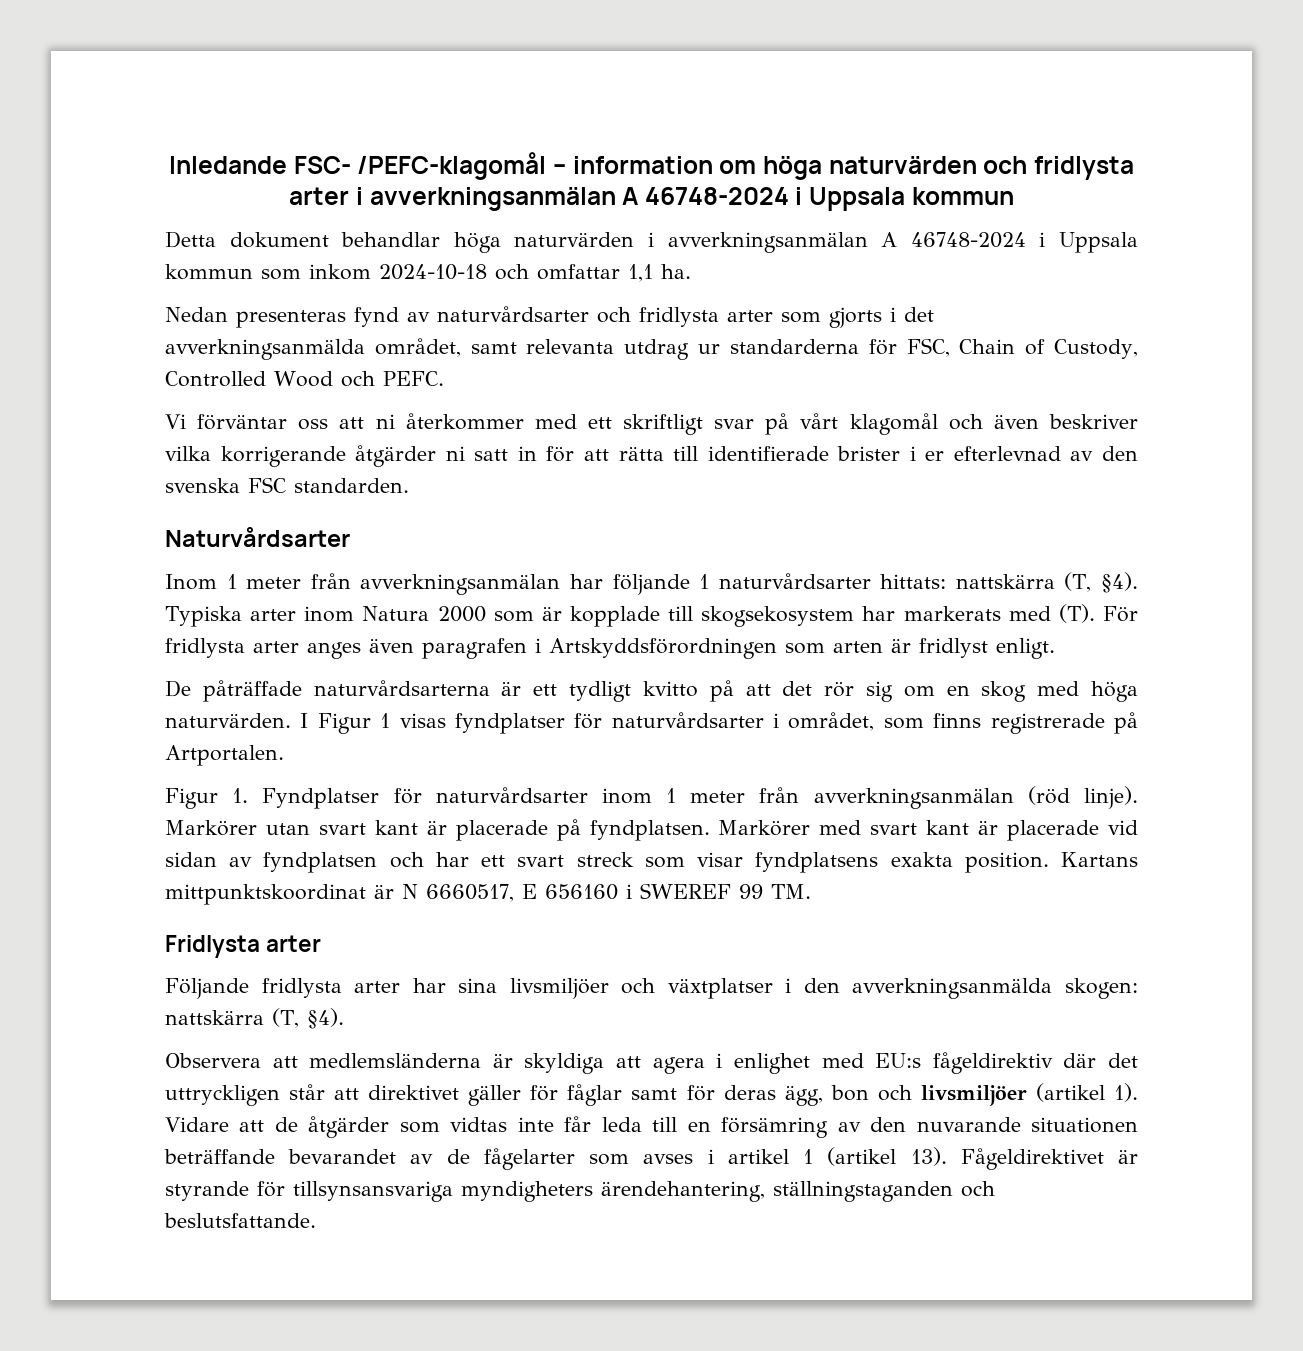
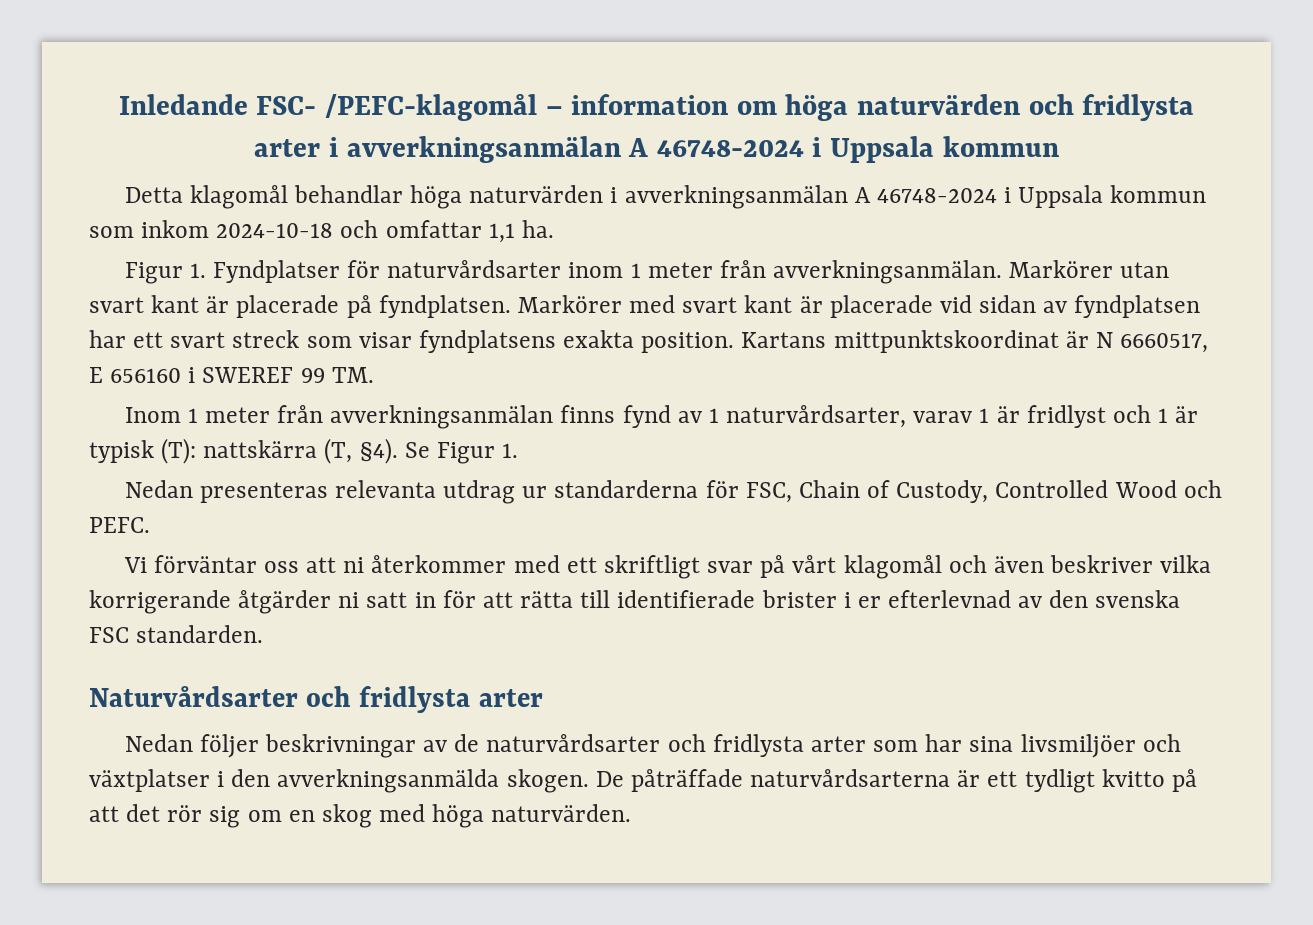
[229,232,329,248] dokument -> [189,185,288,209] klagomål
[165,306,934,328] [165,338,517,360] Nedan presenteras fynd av naturvårdsarter och fridlysta arter som gjorts i det avverkningsanmälda området, samt -> [124,260,1170,284] [89,295,1201,318] [89,330,1209,353] [89,367,374,383] [124,405,1199,429] [89,438,519,464] [124,480,328,503] Figur 1. Fyndplatser för naturvårdsarter inom 1 meter från avverkningsanmälan. Markörer utan svart kant är placerade på fyndplatsen. Markörer med svart kant är placerade vid sidan av fyndplatsen har ett svart streck som visar fyndplatsens exakta position. Kartans mittpunktskoordinat är N 6660517, E 656160 i SWEREF 99 TM. // Inom 1 meter från avverkningsanmälan finns fynd av 1 naturvårdsarter, varav 1 är fridlyst och 1 är typisk (T): nattskärra (T, §4). Se Figur 1. // Nedan presenteras
[165,572,1138,595] [165,604,1138,627] [165,638,1055,659] // Inom 1 meter från avverkningsanmälan har följande 1 naturvårdsarter hittats: nattskärra (T, §4). Typiska arter inom Natura 2000 som är kopplade till skogsekosystem har markerats med (T). För fridlysta arter anges även paragrafen i Artskyddsförordningen som arten är fridlyst enligt. // -> [306,686,543,713] [124,734,1181,758] [89,769,589,793] och fridlysta arter // Nedan följer beskrivningar av de naturvårdsarter och fridlysta arter som har sina livsmiljöer och växtplatser i den avverkningsanmälda skogen.
[300,712,1138,734] [165,745,284,766] [165,786,1138,809] [165,819,1138,841] [165,852,1139,873] [165,883,811,905] [165,935,322,958] [165,978,1138,999] [165,1008,344,1029] [165,1052,1139,1074] [165,1083,1139,1106] [165,1116,1139,1138] [164,1147,1139,1170] [165,1181,995,1202] [164,1213,316,1228] I Figur 1 visas fyndplatser för naturvårdsarter i området, som finns registrerade på Artportalen. // Figur 1. Fyndplatser för naturvårdsarter inom 1 meter från avverkningsanmälan (röd linje). Markörer utan svart kant är placerade på fyndplatsen. Markörer med svart kant är placerade vid sidan av fyndplatsen och har ett svart streck som visar fyndplatsens exakta position. Kartans mittpunktskoordinat är N 6660517, E 656160 i SWEREF 99 TM. // Fridlysta arter // Följande fridlysta arter har sina livsmiljöer och växtplatser i den avverkningsanmälda skogen: nattskärra (T, §4). // Observera att medlemsländerna är skyldiga att agera i enlighet med EU:s fågeldirektiv där det uttryckligen står att direktivet gäller för fåglar samt för deras ägg, bon och livsmiljöer (artikel 1). Vidare att de åtgärder som vidtas inte får leda till en försämring av den nuvarande situationen beträffande bevarandet av de fågelarter som avses i artikel 1 (artikel 13). Fågeldirektivet är styrande för tillsynsansvariga myndigheters ärendehantering, ställningstaganden och beslutsfattande. -> (632, 813) none

